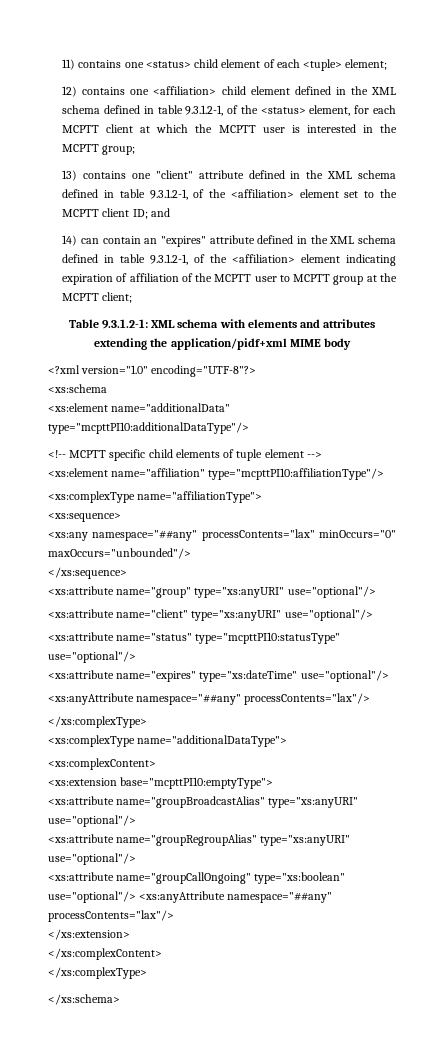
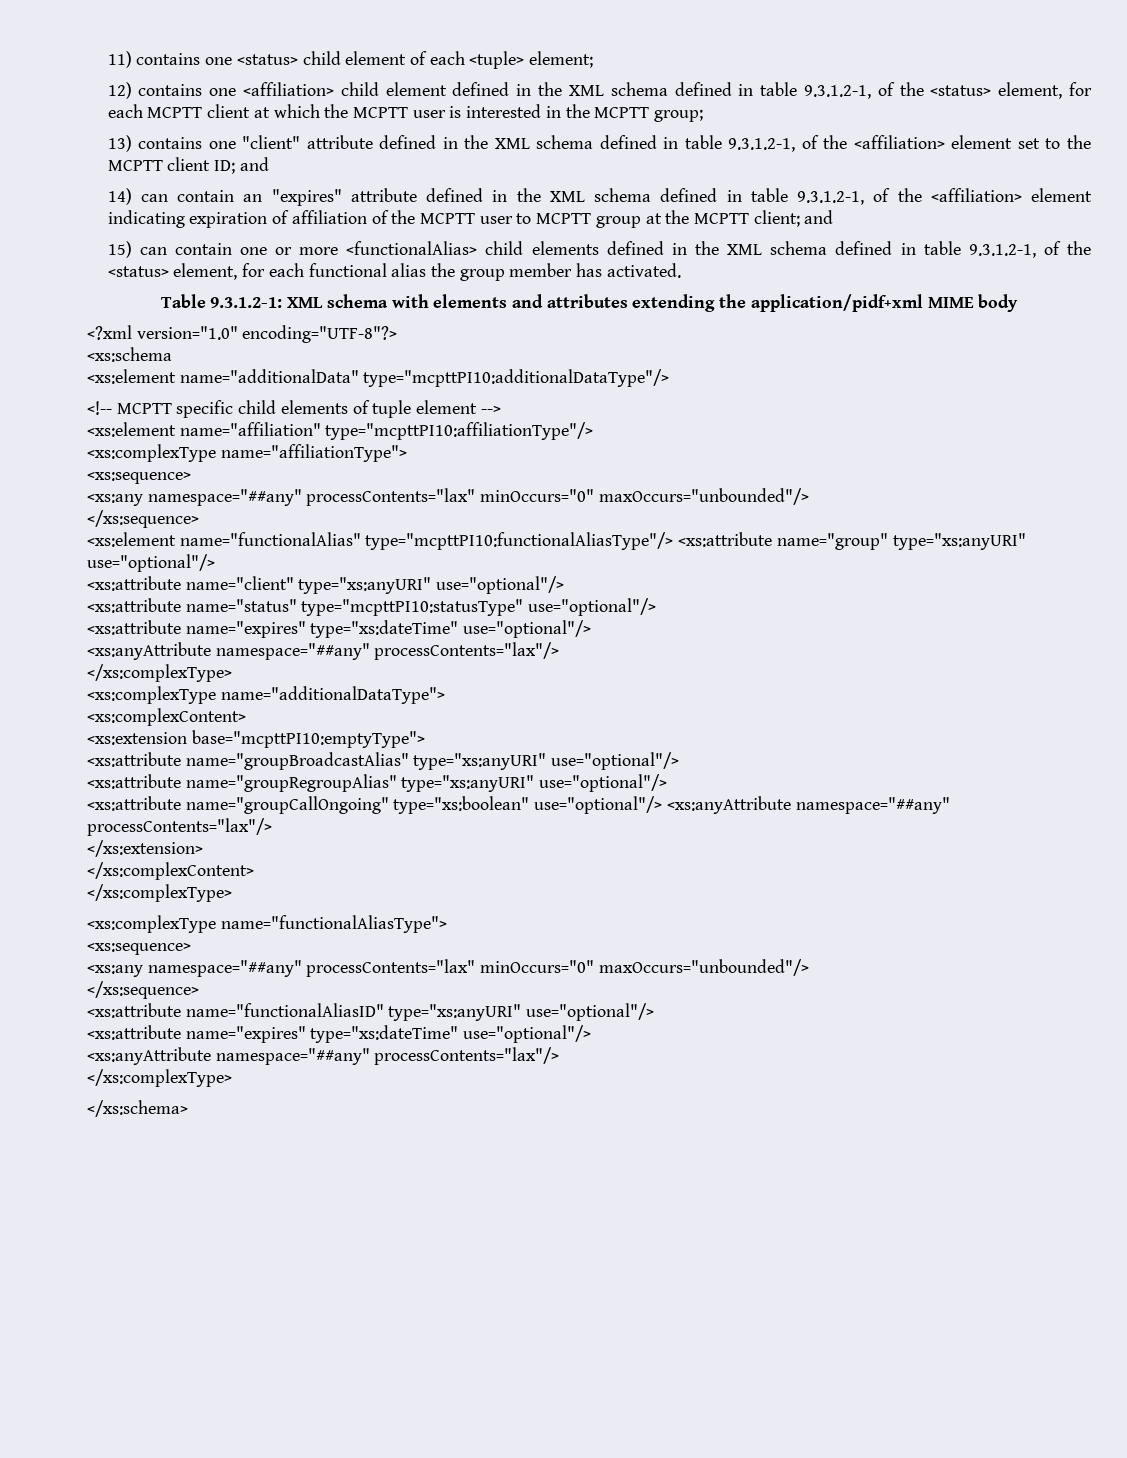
(133, 297) none -> [804,210,834,224] [107,241,1091,258] [107,263,681,281] and // 15) can contain one or more <functionalAlias> child elements defined in the XML schema defined in table 9.3.1.2-1, of the <status> element, for each functional alias the group member has activated.
(127, 573) none -> [87,532,674,550] <xs:element name="functionalAlias" type="mcpttPI10:functionalAliasType"/>
(147, 973) none -> [87,915,447,933] [87,943,191,955] [87,959,809,977] [87,981,199,999] [87,1003,655,1021] [87,1025,592,1043] [87,1047,560,1065] [87,1069,232,1087] // <xs:complexType name="functionalAliasType"> // <xs:sequence> // <xs:any namespace="##any" processContents="lax" minOccurs="0" maxOccurs="unbounded"/> // </xs:sequence> // <xs:attribute name="functionalAliasID" type="xs:anyURI" use="optional"/> // <xs:attribute name="expires" type="xs:dateTime" use="optional"/> // <xs:anyAttribute namespace="##any" processContents="lax"/> // </xs:complexType>

